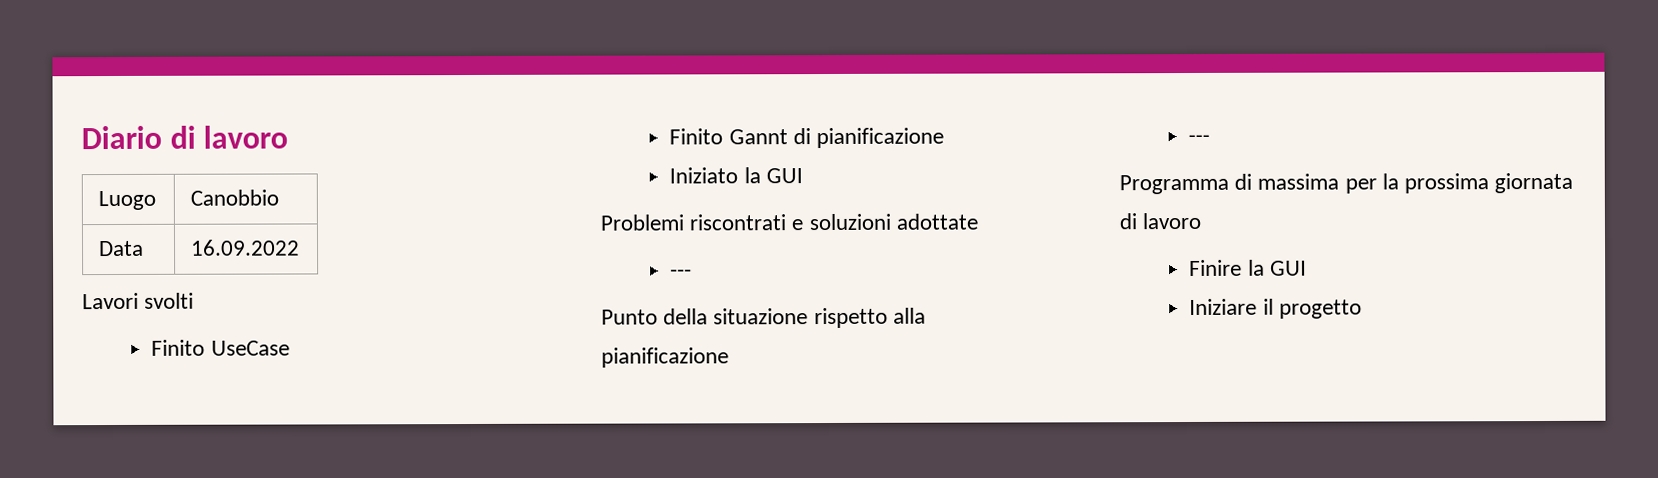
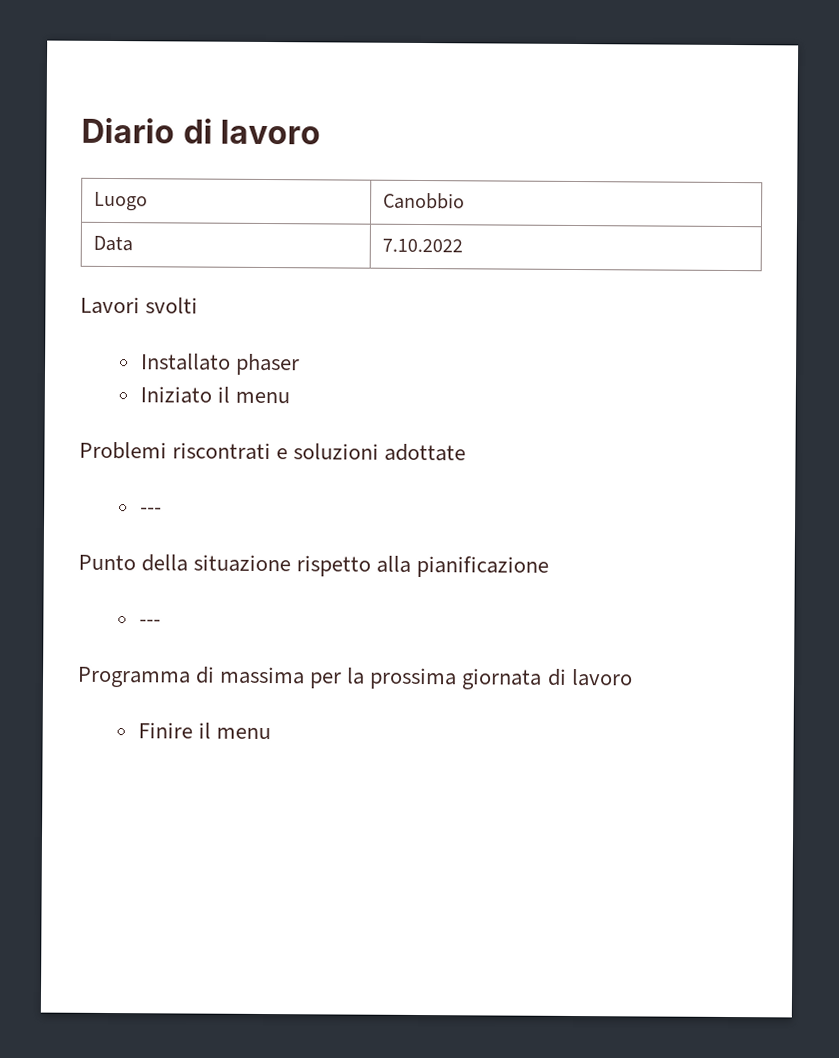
[190,239,301,256] 16.09.2022 -> [381,238,463,253] 7.10.2022
[151,339,290,356] [669,127,944,149] Finito UseCase // Finito Gannt di pianificazione -> [140,353,300,376] Installato phaser
[743,167,803,184] la GUI -> [216,386,290,404] il menu
[1247,259,1307,276] [1189,298,1362,319] la GUI // Iniziare il progetto -> [197,722,271,740] il menu

